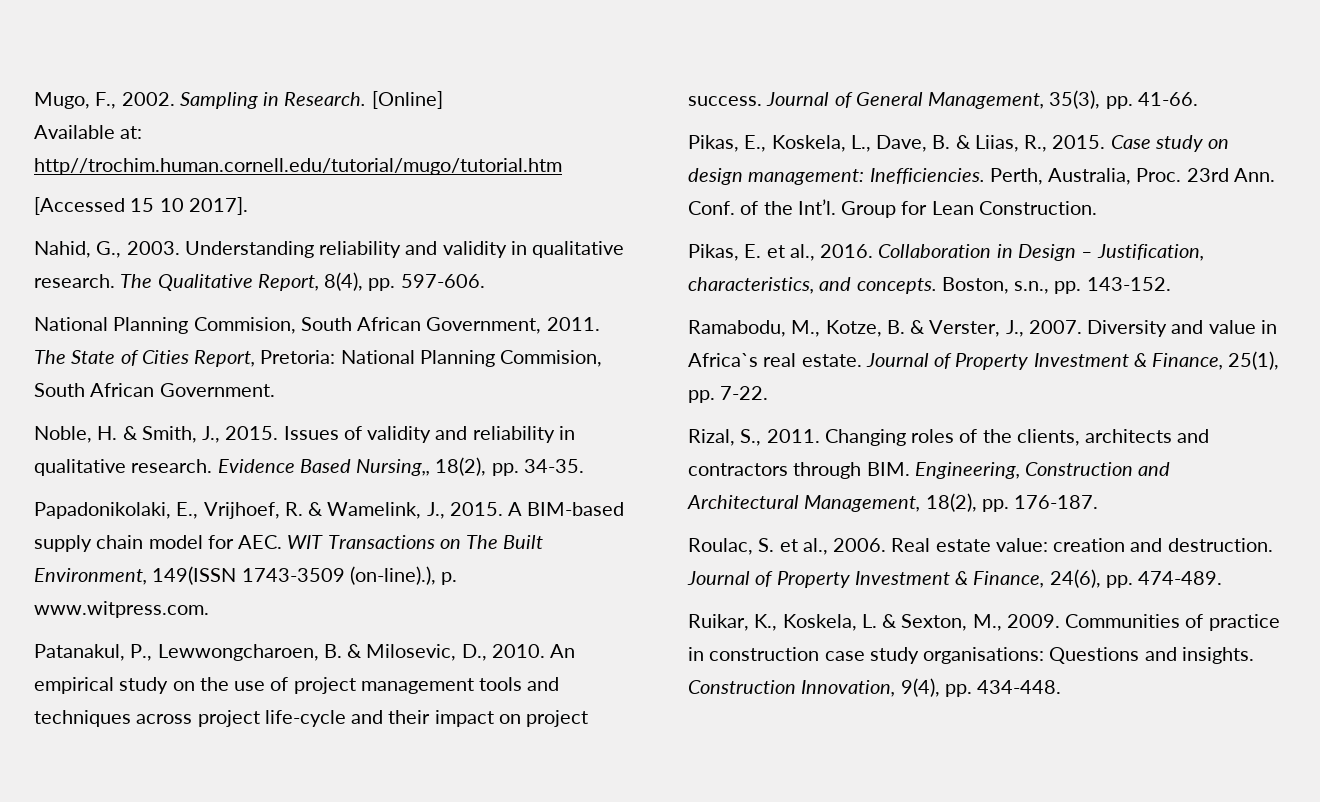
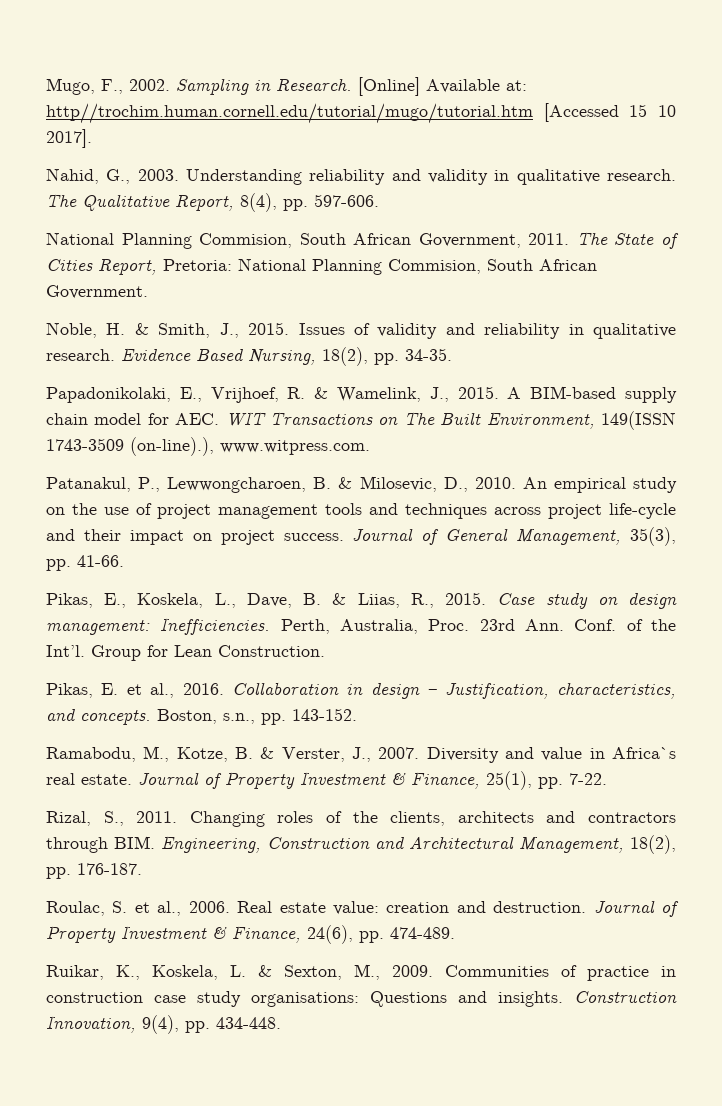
(443, 100) // -> (420, 86) none
(562, 166) // -> (533, 113) none
[356,459,431,476] Nursing,, -> [248,349,316,365] Nursing,
[441,572,458,585] p. -> (214, 446) none
[1017,244,1076,261] Design -> [370,682,420,699] design

